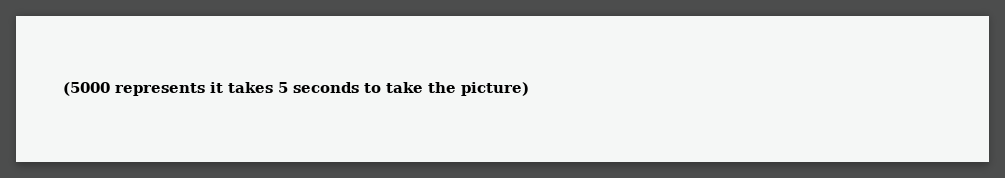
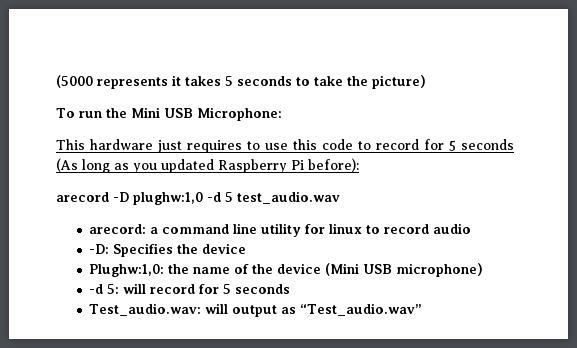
(529, 89) none -> [56,107,282,121] [56,139,514,153] [56,158,359,173] [56,191,340,205] [89,223,472,237] [89,243,247,257] [89,263,484,277] [89,283,291,294] [89,303,423,317] // To run the Mini USB Microphone: // This hardware just requires to use this code to record for 5 seconds (As long as you updated Raspberry Pi before): // arecord -D plughw:1,0 -d 5 test_audio.wav // arecord: a command line utility for linux to record audio // -D: Specifies the device // Plughw:1,0: the name of the device (Mini USB microphone) // -d 5: will record for 5 seconds // Test_audio.wav: will output as “Test_audio.wav”

